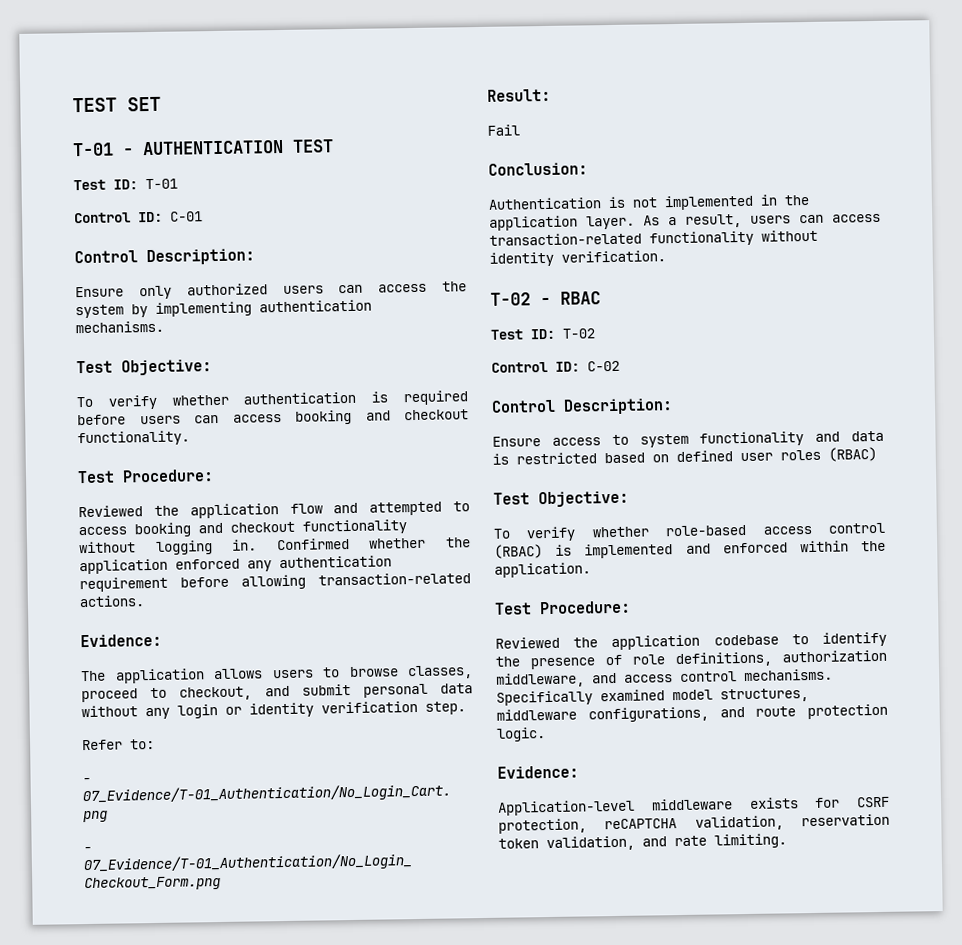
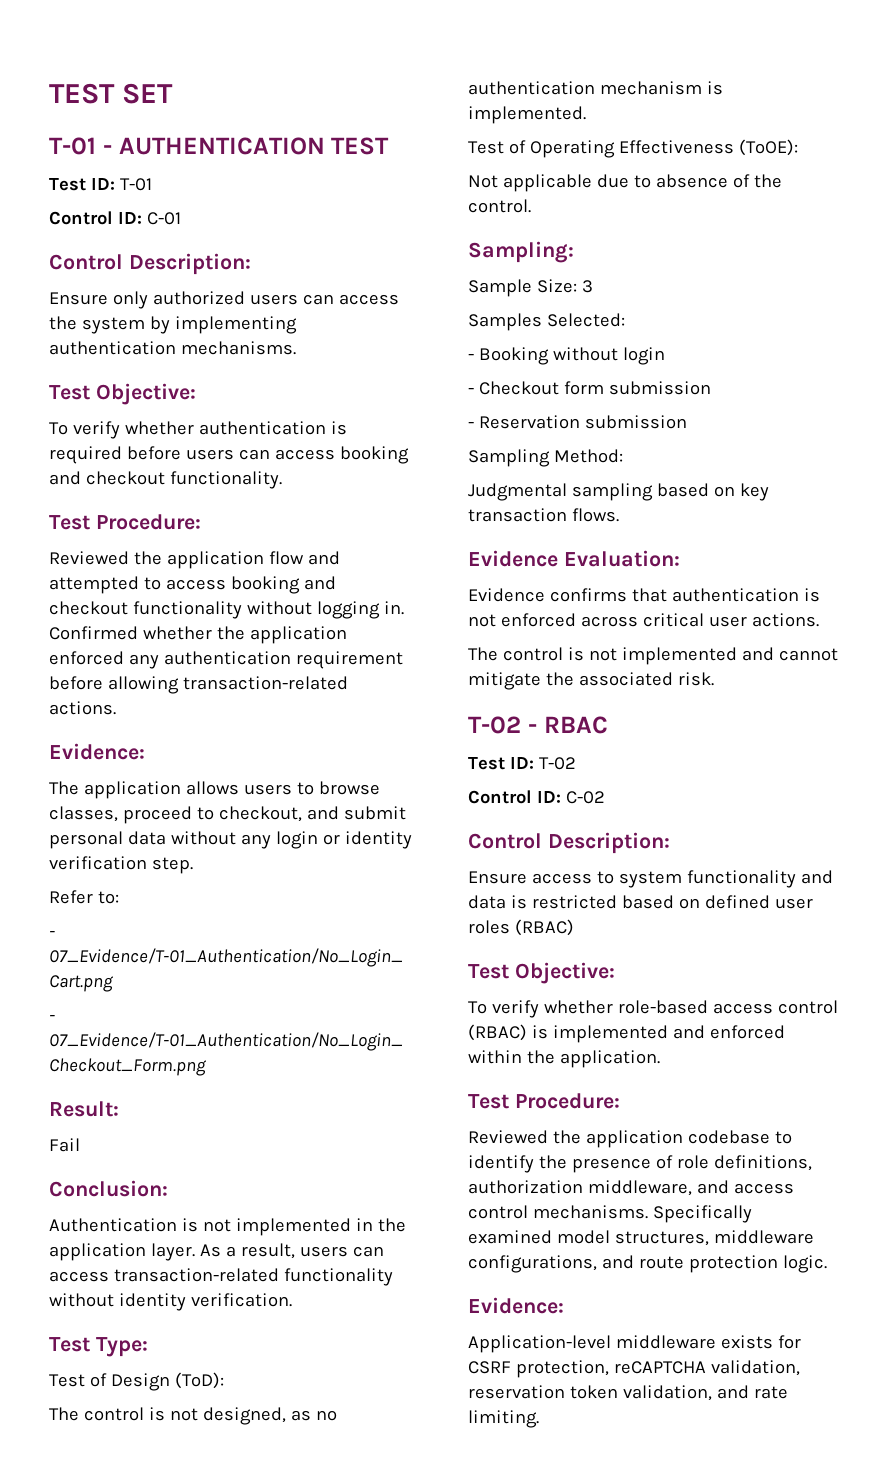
(666, 256) none -> [49,1337,148,1357] [49,1372,224,1391] [49,1407,337,1425] [468,81,723,95] [468,106,586,124] [468,139,798,158] [468,174,782,192] [468,199,531,213] [468,241,574,263] [468,279,593,297] [468,313,625,331] [468,347,665,365] [468,381,711,395] [468,415,687,429] [468,449,623,467] [468,483,769,501] [468,508,619,522] [468,550,680,567] [468,588,820,602] [468,613,819,627] [468,647,838,665] [468,672,714,690] // Test Type: // Test of Design (ToD): // The control is not designed, as no authentication mechanism is implemented. // Test of Operating Effectiveness (ToOE): // Not applicable due to absence of the control. // Sampling: // Sample Size: 3 // Samples Selected: // - Booking without login // - Checkout form submission // - Reservation submission // Sampling Method: // Judgmental sampling based on key transaction flows. // Evidence Evaluation: // Evidence confirms that authentication is not enforced across critical user actions. // The control is not implemented and cannot mitigate the associated risk.

